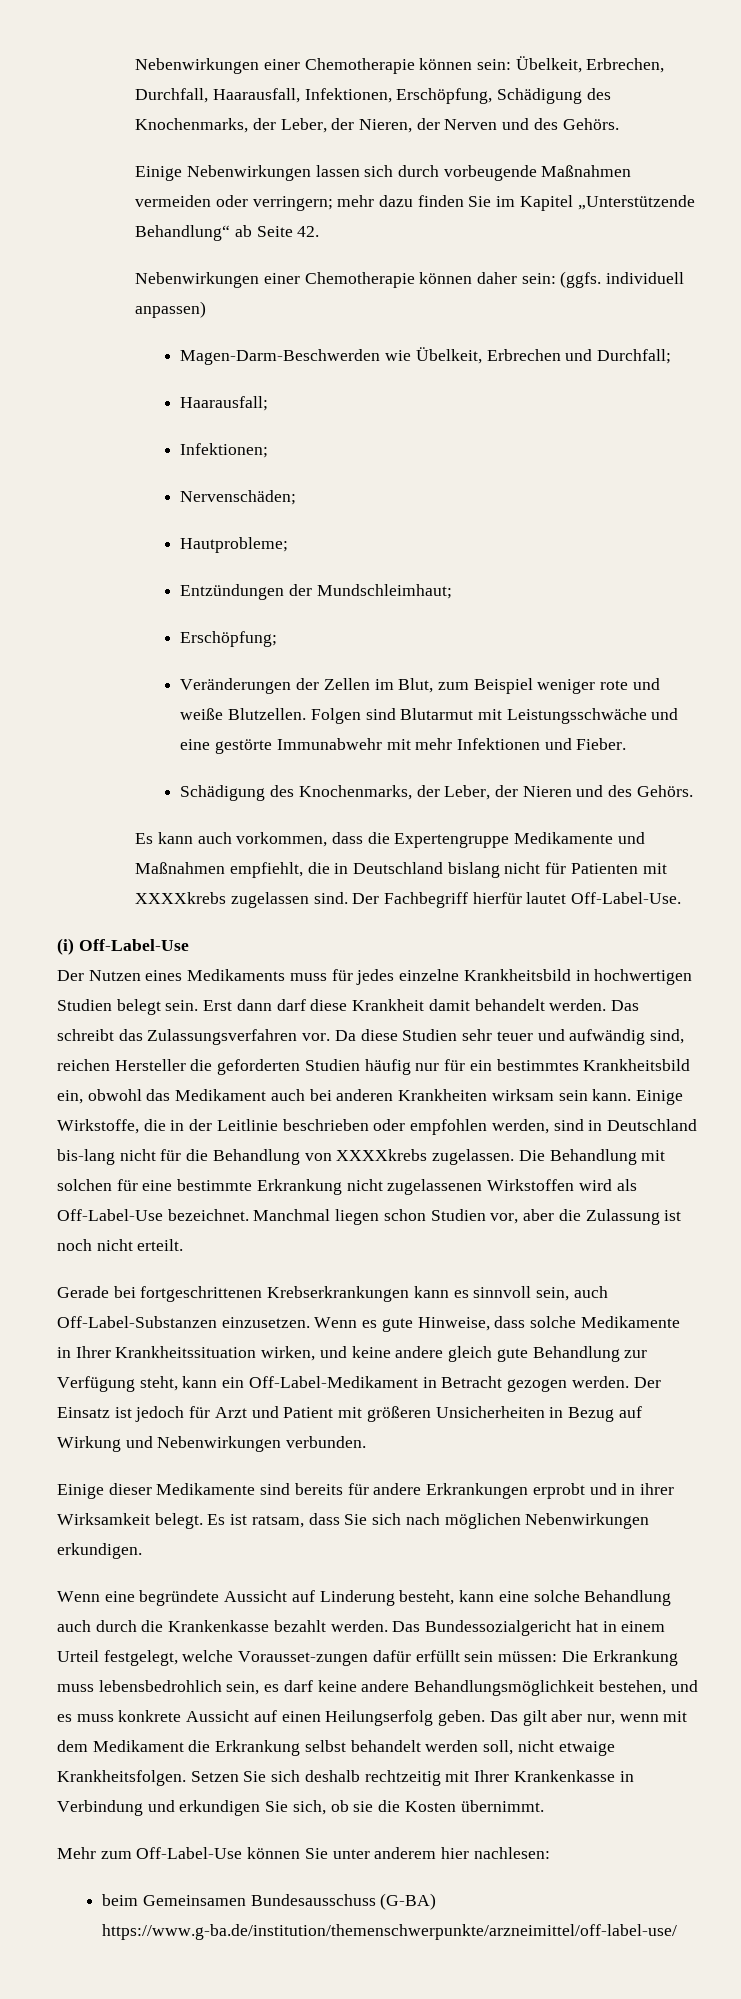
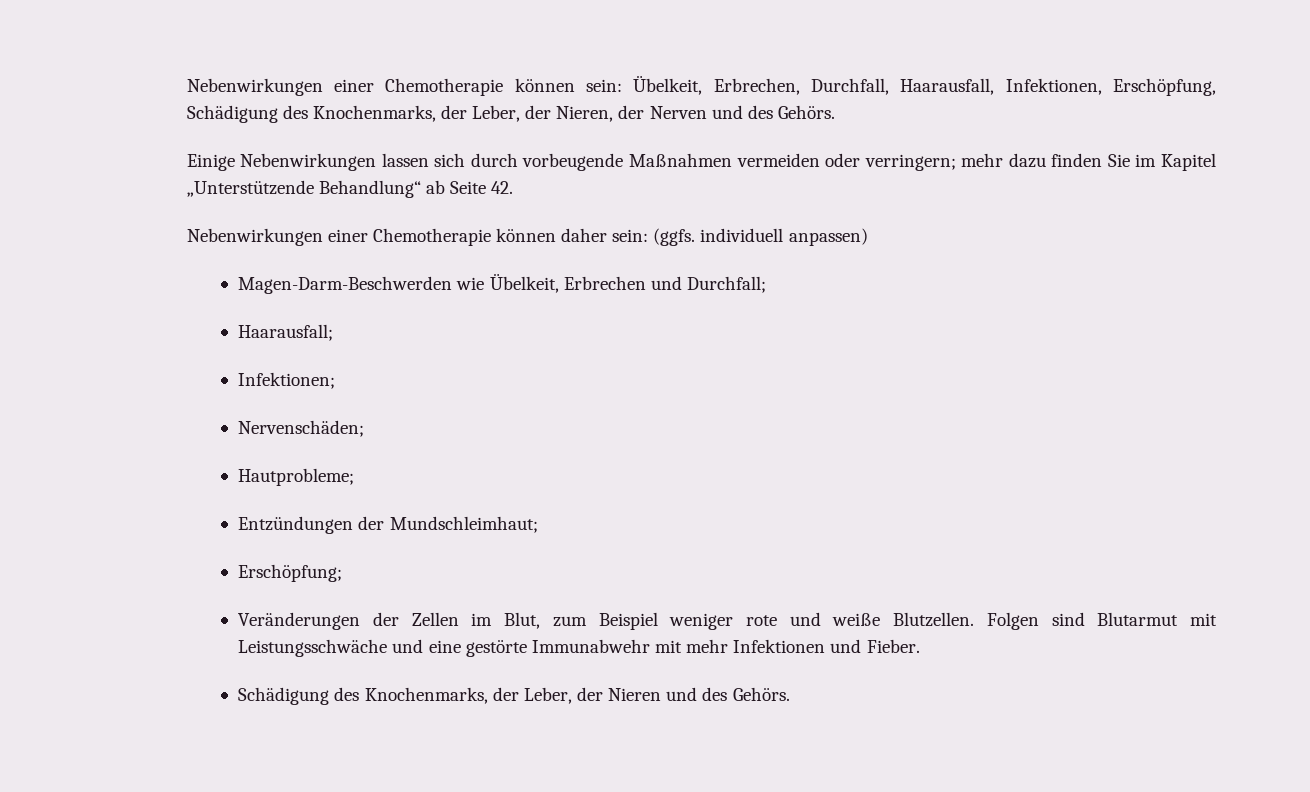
[135,832,645,848] [135,862,667,878] [135,892,682,908] [57,938,189,955] [57,969,693,985] [57,999,639,1015] [57,1029,684,1045] [57,1059,691,1075] [57,1089,683,1105] [57,1119,697,1135] [57,1149,666,1165] [57,1179,637,1195] [57,1209,682,1225] [57,1239,184,1251] [57,1286,608,1302] [57,1316,680,1332] [57,1346,648,1362] [57,1376,661,1392] [57,1406,642,1422] [57,1436,367,1452] [57,1483,674,1499] [57,1513,650,1529] [57,1543,142,1559] [57,1590,672,1606] [57,1620,666,1636] [57,1650,678,1666] [57,1680,698,1696] [57,1710,688,1726] [57,1740,615,1756] [57,1770,634,1786] [57,1800,544,1816] [57,1847,550,1859] [102,1893,437,1910] [102,1924,678,1940] // Es kann auch vorkommen, dass die Expertengruppe Medikamente und Maßnahmen empfiehlt, die in Deutschland bislang nicht für Patienten mit XXXXkrebs zugelassen sind. Der Fachbegriff hierfür lautet Off-Label-Use. // (i) Off-Label-Use // Der Nutzen eines Medikaments muss für jedes einzelne Krankheitsbild in hochwertigen Studien belegt sein. Erst dann darf diese Krankheit damit behandelt werden. Das schreibt das Zulassungsverfahren vor. Da diese Studien sehr teuer und aufwändig sind, reichen Hersteller die geforderten Studien häufig nur für ein bestimmtes Krankheitsbild ein, obwohl das Medikament auch bei anderen Krankheiten wirksam sein kann. Einige Wirkstoffe, die in der Leitlinie beschrieben oder empfohlen werden, sind in Deutschland bis-lang nicht für die Behandlung von XXXXkrebs zugelassen. Die Behandlung mit solchen für eine bestimmte Erkrankung nicht zugelassenen Wirkstoffen wird als Off-Label-Use bezeichnet. Manchmal liegen schon Studien vor, aber die Zulassung ist noch nicht erteilt. // Gerade bei fortgeschrittenen Krebserkrankungen kann es sinnvoll sein, auch Off-Label-Substanzen einzusetzen. Wenn es gute Hinweise, dass solche Medikamente in Ihrer Krankheitssituation wirken, und keine andere gleich gute Behandlung zur Verfügung steht, kann ein Off-Label-Medikament in Betracht gezogen werden. Der Einsatz ist jedoch für Arzt und Patient mit größeren Unsicherheiten in Bezug auf Wirkung und Nebenwirkungen verbunden. // Einige dieser Medikamente sind bereits für andere Erkrankungen erprobt und in ihrer Wirksamkeit belegt. Es ist ratsam, dass Sie sich nach möglichen Nebenwirkungen erkundigen. // Wenn eine begründete Aussicht auf Linderung besteht, kann eine solche Behandlung auch durch die Krankenkasse bezahlt werden. Das Bundessozialgericht hat in einem Urteil festgelegt, welche Vorausset-zungen dafür erfüllt sein müssen: Die Erkrankung muss lebensbedrohlich sein, es darf keine andere Behandlungsmöglichkeit bestehen, und es muss konkrete Aussicht auf einen Heilungserfolg geben. Das gilt aber nur, wenn mit dem Medikament die Erkrankung selbst behandelt werden soll, nicht etwaige Krankheitsfolgen. Setzen Sie sich deshalb rechtzeitig mit Ihrer Krankenkasse in Verbindung und erkundigen Sie sich, ob sie die Kosten übernimmt. // Mehr zum Off-Label-Use können Sie unter anderem hier nachlesen: // beim Gemeinsamen Bundesausschuss (G-BA) https://www.g-ba.de/institution/themenschwerpunkte/arzneimittel/off-label-use/ -> (790, 694) none

